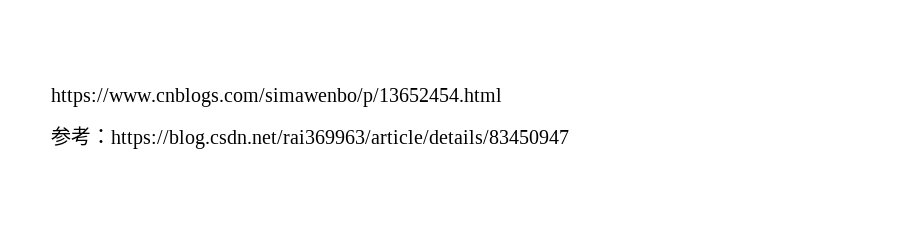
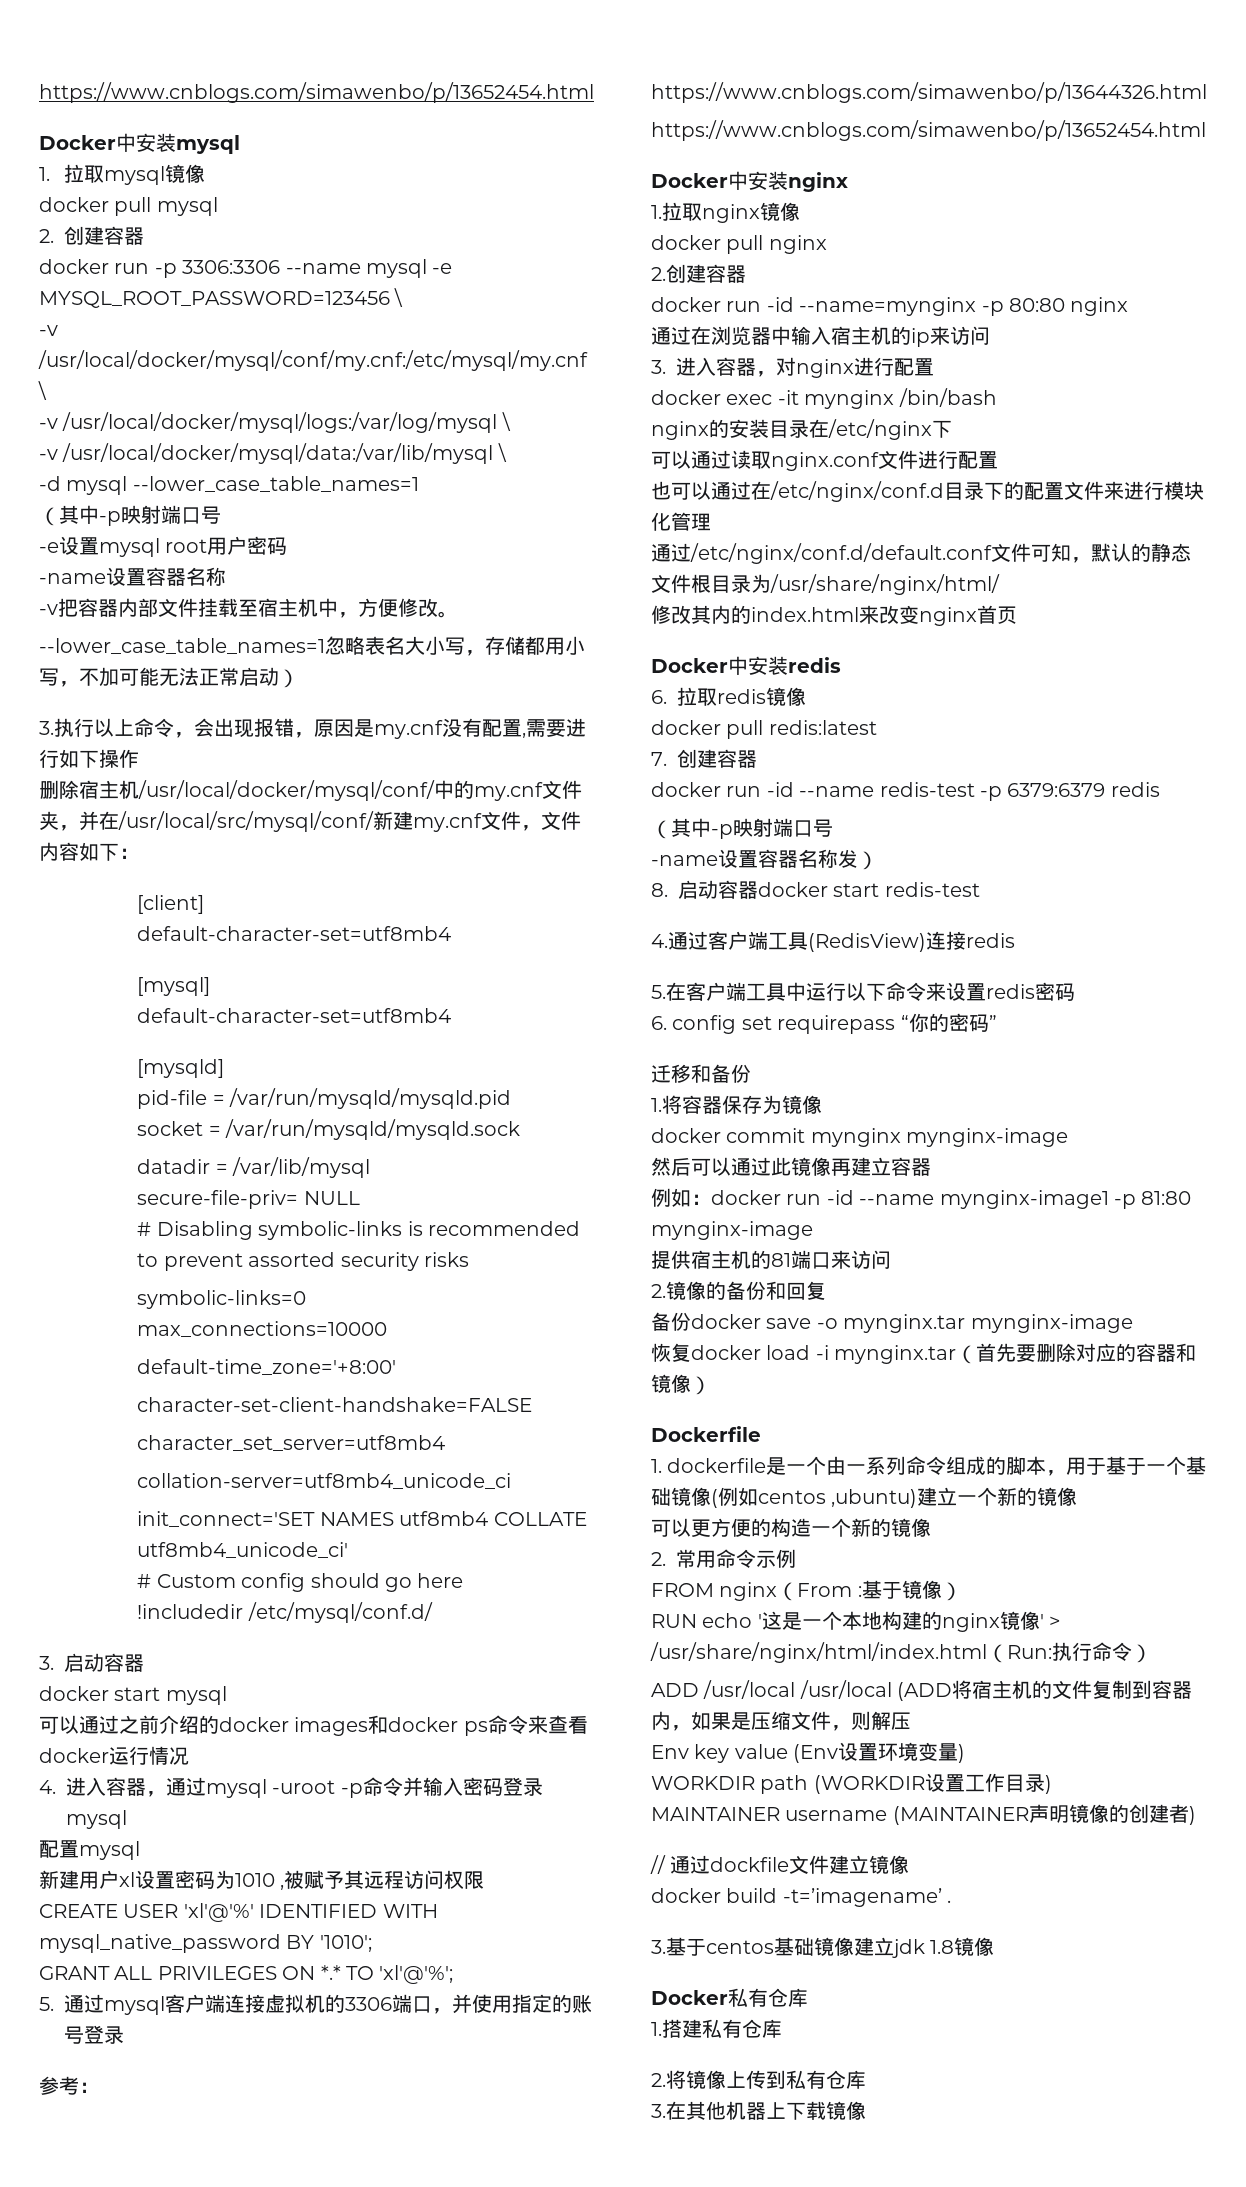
[51,88,502,107] [51,126,569,149] https://www.cnblogs.com/simawenbo/p/13652454.html // 参考：https://blog.csdn.net/rai369963/article/details/83450947 -> [39,82,594,103] [39,133,240,154] [39,164,205,185] [39,197,218,216] [39,226,144,245] [39,259,453,278] [39,288,404,308] [39,325,58,336] [38,350,588,371] [38,381,47,400] [39,412,511,433] [39,443,507,464] [39,476,419,495] [39,505,221,526] [39,536,288,557] [39,567,226,586] [39,598,458,618] [39,636,585,656] [39,667,299,688] [39,718,586,739] [39,749,139,768] [39,780,582,801] [39,811,581,832] [39,842,139,861] [137,895,205,914] [137,926,452,941] [137,977,211,996] [137,1008,452,1023] [137,1059,225,1078] [137,1088,512,1109] [137,1119,521,1140] [137,1157,371,1178] [137,1190,360,1209] [137,1221,580,1240] [137,1252,469,1271] [137,1290,307,1309] [137,1321,388,1337] [137,1359,397,1375] [137,1397,533,1412] [137,1435,446,1451] [137,1473,512,1489] [137,1511,587,1527] [137,1542,349,1558] [137,1573,464,1592] [137,1602,433,1623] [39,1653,144,1672] [39,1686,227,1705] [39,1715,588,1736] [39,1746,189,1765] [39,1777,543,1798] [66,1810,127,1829] [39,1840,140,1860] [39,1870,485,1890] [39,1903,438,1922] [39,1934,372,1953] [39,1965,454,1984] [39,1994,592,2015] [64,2025,124,2044] [39,2076,99,2095] [651,82,1207,103] [651,120,1206,141] [651,171,848,192] [651,202,800,223] [651,235,827,254] [651,264,746,283] [651,297,1129,316] [651,326,990,347] [651,357,934,378] [651,388,997,409] [651,419,952,440] [651,450,998,471] [651,481,1204,502] [651,512,711,531] [651,543,1191,564] [651,574,1000,595] [651,605,1017,626] [651,656,841,675] [651,687,806,706] [651,720,877,739] [651,749,757,768] [651,782,1160,801] [651,818,833,839] [651,849,878,870] [651,880,980,899] [651,931,1015,952] [651,982,1075,1001] [651,1013,997,1034] [651,1064,751,1083] [651,1095,822,1114] [651,1128,1069,1147] [651,1157,931,1176] [651,1188,1192,1209] [651,1221,813,1240] [651,1250,891,1269] [651,1281,826,1300] [651,1312,1133,1333] [651,1343,1197,1364] [651,1374,711,1395] [651,1426,761,1442] [651,1456,1207,1476] [651,1487,1078,1508] [651,1518,931,1537] [651,1549,796,1568] [651,1580,962,1601] [651,1611,1062,1632] [650,1642,1152,1663] [651,1680,1193,1701] [651,1711,911,1731] [651,1742,966,1763] [651,1773,1052,1794] [651,1804,1196,1825] [650,1855,910,1874] [651,1888,952,1907] [651,1937,995,1958] [651,1988,808,2007] [651,2019,782,2038] [651,2070,866,2089] [651,2101,866,2120] https://www.cnblogs.com/simawenbo/p/13652454.html // Docker中安装mysql // 1.拉取mysql镜像 // docker pull mysql // 2.创建容器 // docker run -p 3306:3306 --name mysql -e MYSQL_ROOT_PASSWORD=123456 \ // -v /usr/local/docker/mysql/conf/my.cnf:/etc/mysql/my.cnf \ // -v /usr/local/docker/mysql/logs:/var/log/mysql \ // -v /usr/local/docker/mysql/data:/var/lib/mysql \ // -d mysql --lower_case_table_names=1 // （其中-p映射端口号 // -e设置mysql root用户密码 // -name设置容器名称 // -v把容器内部文件挂载至宿主机中，方便修改。 // --lower_case_table_names=1忽略表名大小写，存储都用小写，不加可能无法正常启动） // 3.执行以上命令，会出现报错，原因是my.cnf没有配置,需要进行如下操作 // 删除宿主机/usr/local/docker/mysql/conf/中的my.cnf文件夹，并在/usr/local/src/mysql/conf/新建my.cnf文件，文件内容如下： // [client] // default-character-set=utf8mb4 // [mysql] // default-character-set=utf8mb4 // [mysqld] // pid-file = /var/run/mysqld/mysqld.pid // socket = /var/run/mysqld/mysqld.sock // datadir = /var/lib/mysql // secure-file-priv= NULL // # Disabling symbolic-links is recommended to prevent assorted security risks // symbolic-links=0 // max_connections=10000 // default-time_zone='+8:00' // character-set-client-handshake=FALSE // character_set_server=utf8mb4 // collation-server=utf8mb4_unicode_ci // init_connect='SET NAMES utf8mb4 COLLATE utf8mb4_unicode_ci' // # Custom config should go here // !includedir /etc/mysql/conf.d/ // 3.启动容器 // docker start mysql // 可以通过之前介绍的docker images和docker ps命令来查看docker运行情况 // 4.进入容器，通过mysql -uroot -p命令并输入密码登录mysql // 配置mysql // 新建用户xl设置密码为1010 ,被赋予其远程访问权限 // CREATE USER 'xl'@'%' IDENTIFIED WITH mysql_native_password BY '1010'; // GRANT ALL PRIVILEGES ON *.* TO 'xl'@'%'; // 5.通过mysql客户端连接虚拟机的3306端口，并使用指定的账号登录 // 参考：https://www.cnblogs.com/simawenbo/p/13644326.html // https://www.cnblogs.com/simawenbo/p/13652454.html // Docker中安装nginx // 1.拉取nginx镜像 // docker pull nginx // 2.创建容器 // docker run -id --name=mynginx -p 80:80 nginx // 通过在浏览器中输入宿主机的ip来访问 // 3.进入容器，对nginx进行配置 // docker exec -it mynginx /bin/bash // nginx的安装目录在/etc/nginx下 // 可以通过读取nginx.conf文件进行配置 // 也可以通过在/etc/nginx/conf.d目录下的配置文件来进行模块化管理 // 通过/etc/nginx/conf.d/default.conf文件可知，默认的静态文件根目录为/usr/share/nginx/html/ // 修改其内的index.html来改变nginx首页 // Docker中安装redis // 6.拉取redis镜像 // docker pull redis:latest // 7.创建容器 // docker run -id --name redis-test -p 6379:6379 redis // （其中-p映射端口号 // -name设置容器名称发） // 8.启动容器docker start redis-test // 4.通过客户端工具(RedisView)连接redis // 5.在客户端工具中运行以下命令来设置redis密码 // 6. config set requirepass “你的密码” // 迁移和备份 // 1.将容器保存为镜像 // docker commit mynginx mynginx-image // 然后可以通过此镜像再建立容器 // 例如：docker run -id --name mynginx-image1 -p 81:80 mynginx-image // 提供宿主机的81端口来访问 // 2.镜像的备份和回复 // 备份docker save -o mynginx.tar mynginx-image // 恢复docker load -i mynginx.tar（首先要删除对应的容器和镜像） // Dockerfile // 1. dockerfile是一个由一系列命令组成的脚本，用于基于一个基础镜像(例如centos ,ubuntu)建立一个新的镜像 // 可以更方便的构造一个新的镜像 // 2.常用命令示例 // FROM nginx（From :基于镜像） // RUN echo '这是一个本地构建的nginx镜像' > /usr/share/nginx/html/index.html（Run:执行命令） // ADD /usr/local /usr/local (ADD将宿主机的文件复制到容器内，如果是压缩文件，则解压 // Env key value (Env设置环境变量) // WORKDIR path (WORKDIR设置工作目录) // MAINTAINER username (MAINTAINER声明镜像的创建者) // // 通过dockfile文件建立镜像 // docker build -t=’imagename’ . // 3.基于centos基础镜像建立jdk 1.8镜像 // Docker私有仓库 // 1.搭建私有仓库 // 2.将镜像上传到私有仓库 // 3.在其他机器上下载镜像

